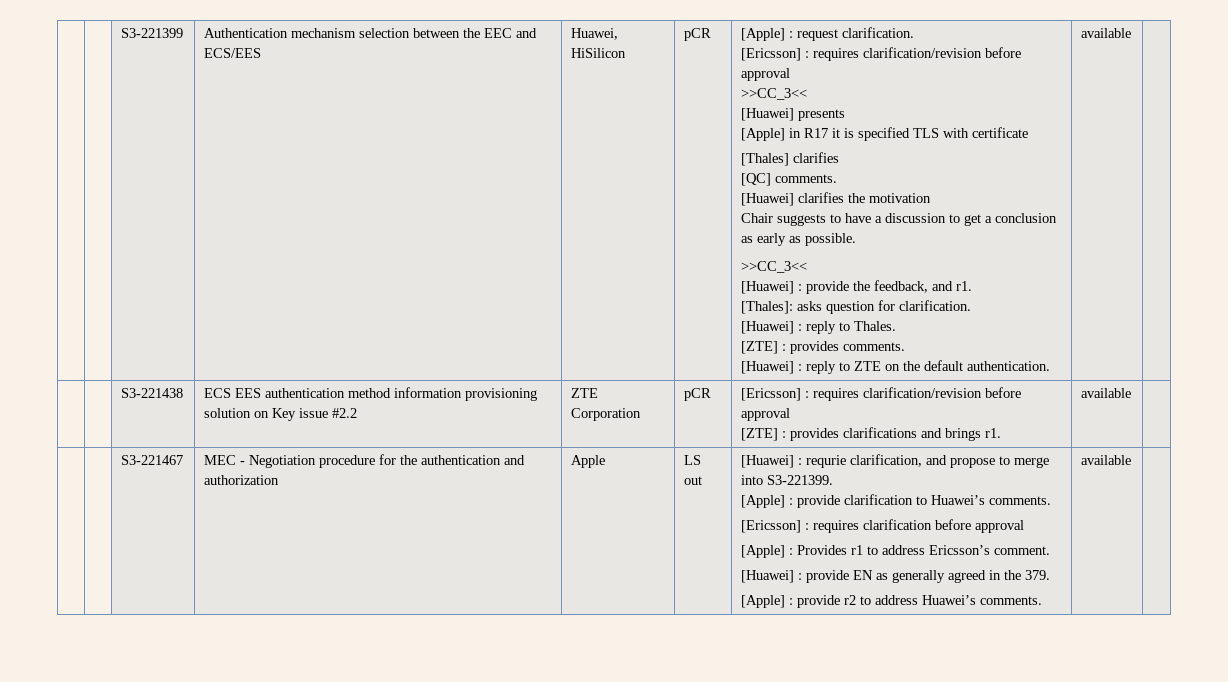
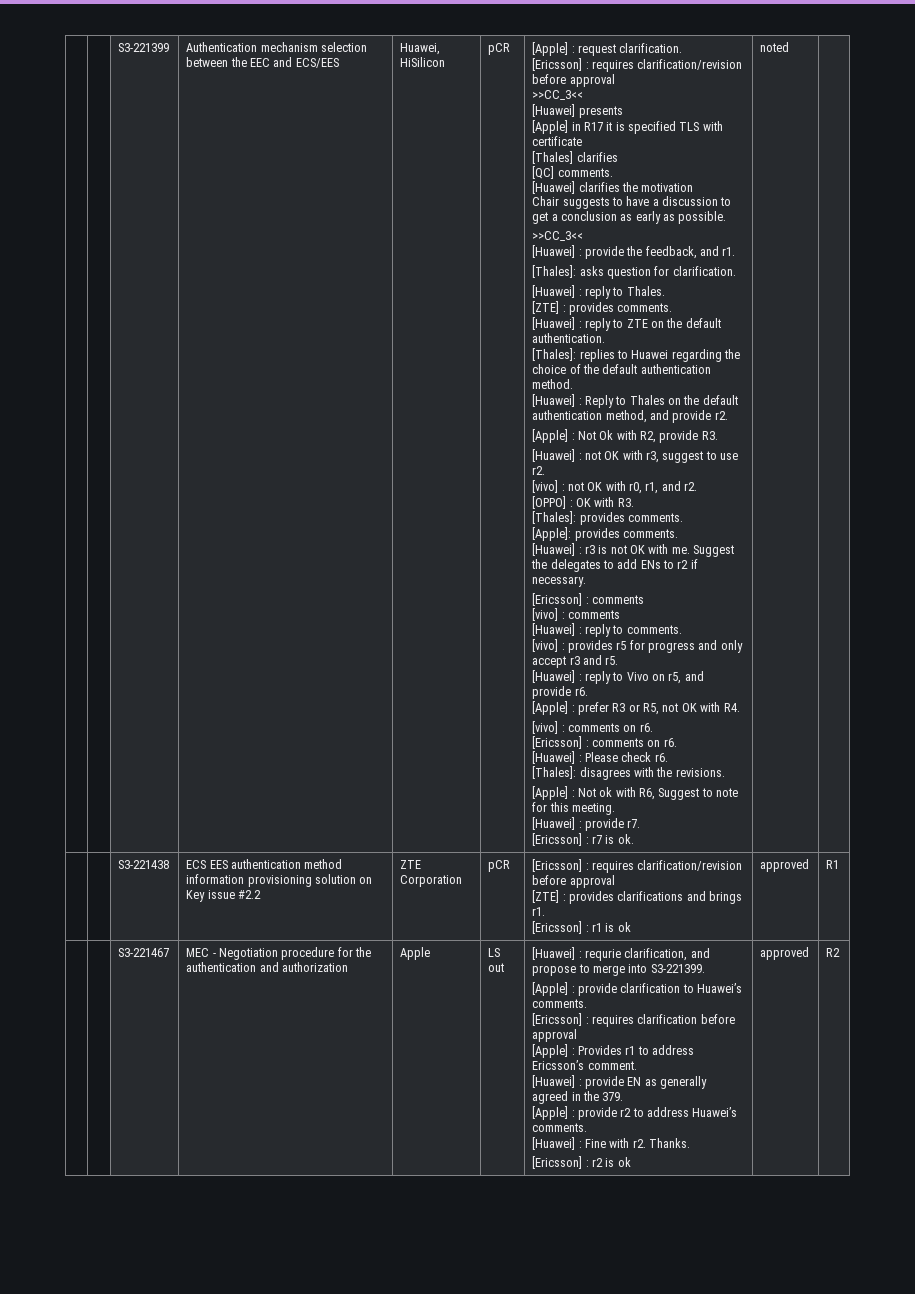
[1080,28,1131,38] | available -> [532,348,741,362] [532,364,711,374] [532,379,574,389] [532,394,738,408] [532,410,728,423] [532,429,718,443] [532,449,739,463] [532,466,546,475] [532,480,698,494] [532,496,634,509] [532,511,683,525] [532,527,678,541] [532,543,735,557] [531,559,698,572] [532,576,587,587] [532,593,644,606] [532,608,620,621] [532,623,682,637] [532,639,743,653] [532,655,619,668] [532,670,704,684] [532,686,588,699] [532,701,740,715] [532,721,653,734] [532,736,677,749] [532,751,668,764] [532,766,725,780] [532,786,739,800] [532,802,615,815] [532,817,641,831] [532,833,634,846] [760,42,790,52] // [Thales]: replies to Huawei regarding the choice of the default authentication method. // [Huawei] : Reply to Thales on the default authentication method, and provide r2. // [Apple] : Not Ok with R2, provide R3. // [Huawei] : not OK with r3, suggest to use r2. // [vivo] : not OK with r0, r1, and r2. // [OPPO] : OK with R3. // [Thales]: provides comments. // [Apple]: provides comments. // [Huawei] : r3 is not OK with me. Suggest the delegates to add ENs to r2 if necessary. // [Ericsson] : comments // [vivo] : comments // [Huawei] : reply to comments. // [vivo] : provides r5 for progress and only accept r3 and r5. // [Huawei] : reply to Vivo on r5, and provide r6. // [Apple] : prefer R3 or R5, not OK with R4. // [vivo] : comments on r6. // [Ericsson] : comments on r6. // [Huawei] : Please check r6. // [Thales]: disagrees with the revisions. // [Apple] : Not ok with R6, Suggest to note for this meeting. // [Huawei] : provide r7. // [Ericsson] : r7 is ok. | noted
[1080,388,1131,398] | available | -> [532,921,631,934] [760,859,810,872] [826,860,840,869] // [Ericsson] : r1 is ok | approved | R1
[1080,455,1131,465] | available | -> [532,1137,691,1150] [532,1156,631,1169] [760,947,810,960] [826,948,841,957] // [Huawei] : Fine with r2. Thanks. // [Ericsson] : r2 is ok | approved | R2

